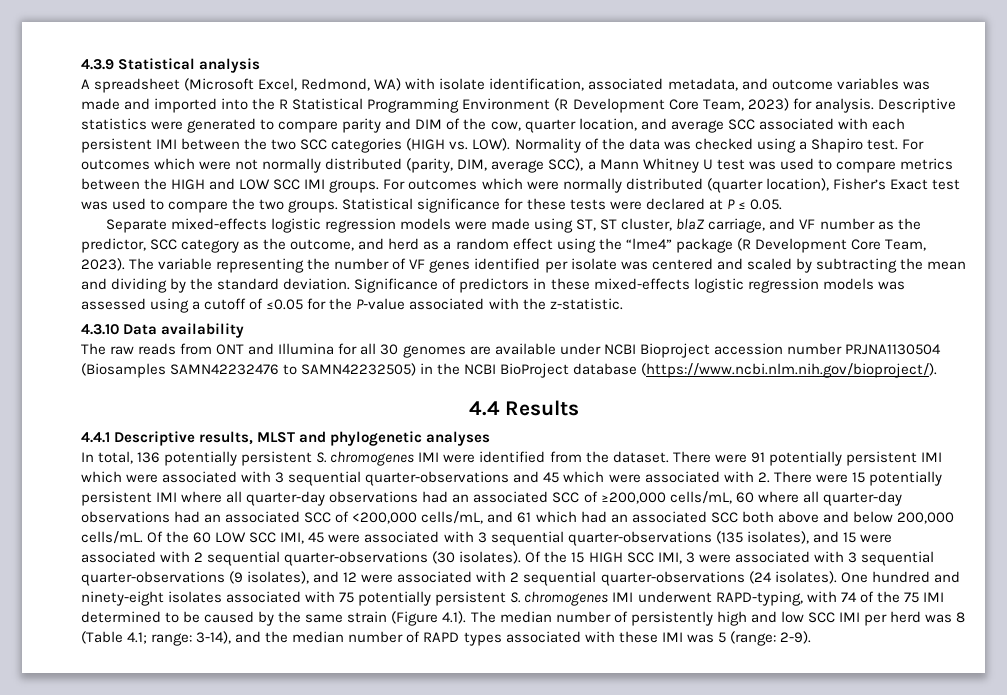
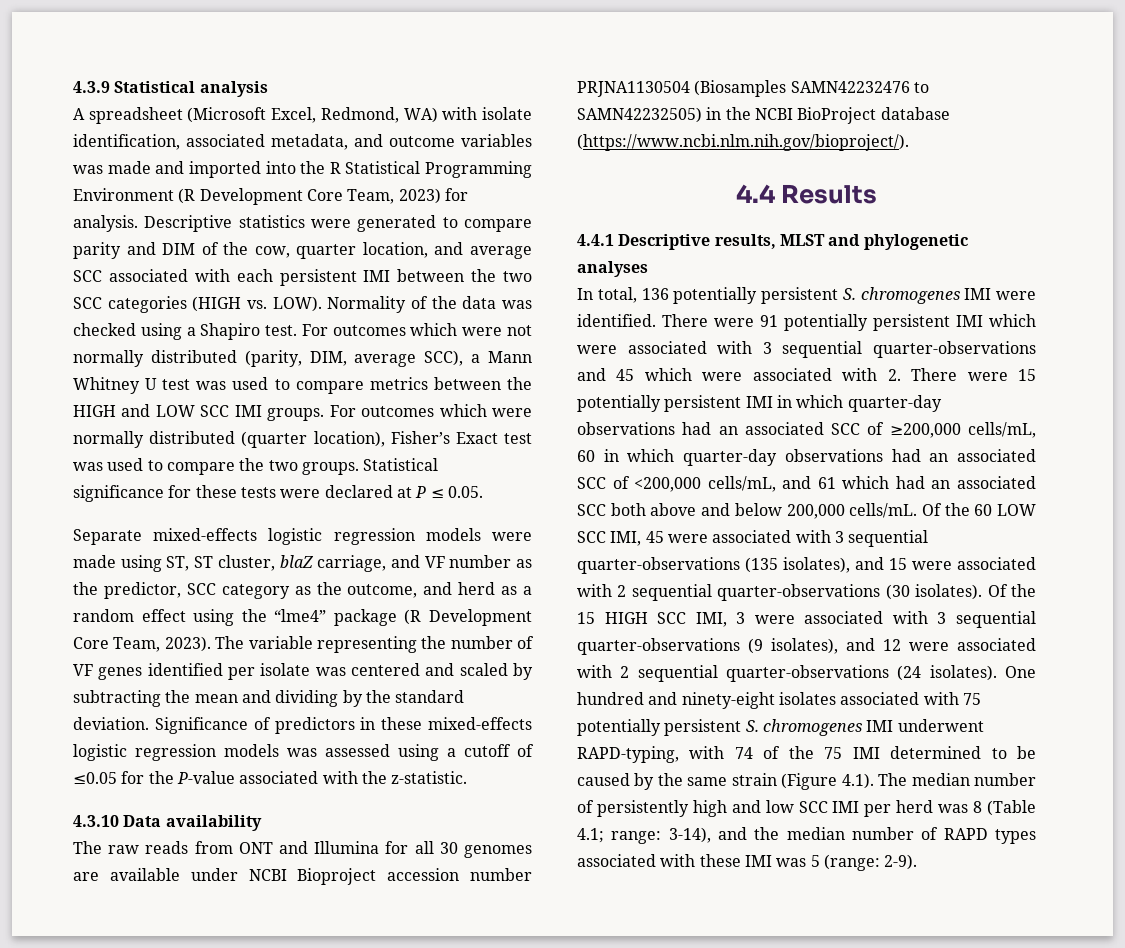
[479,451,669,463] identified from the dataset. -> [577,314,656,327] identified.
[181,491,243,503] where all -> [776,395,844,408] in which
[757,491,819,503] where all -> [603,449,675,462] in which

